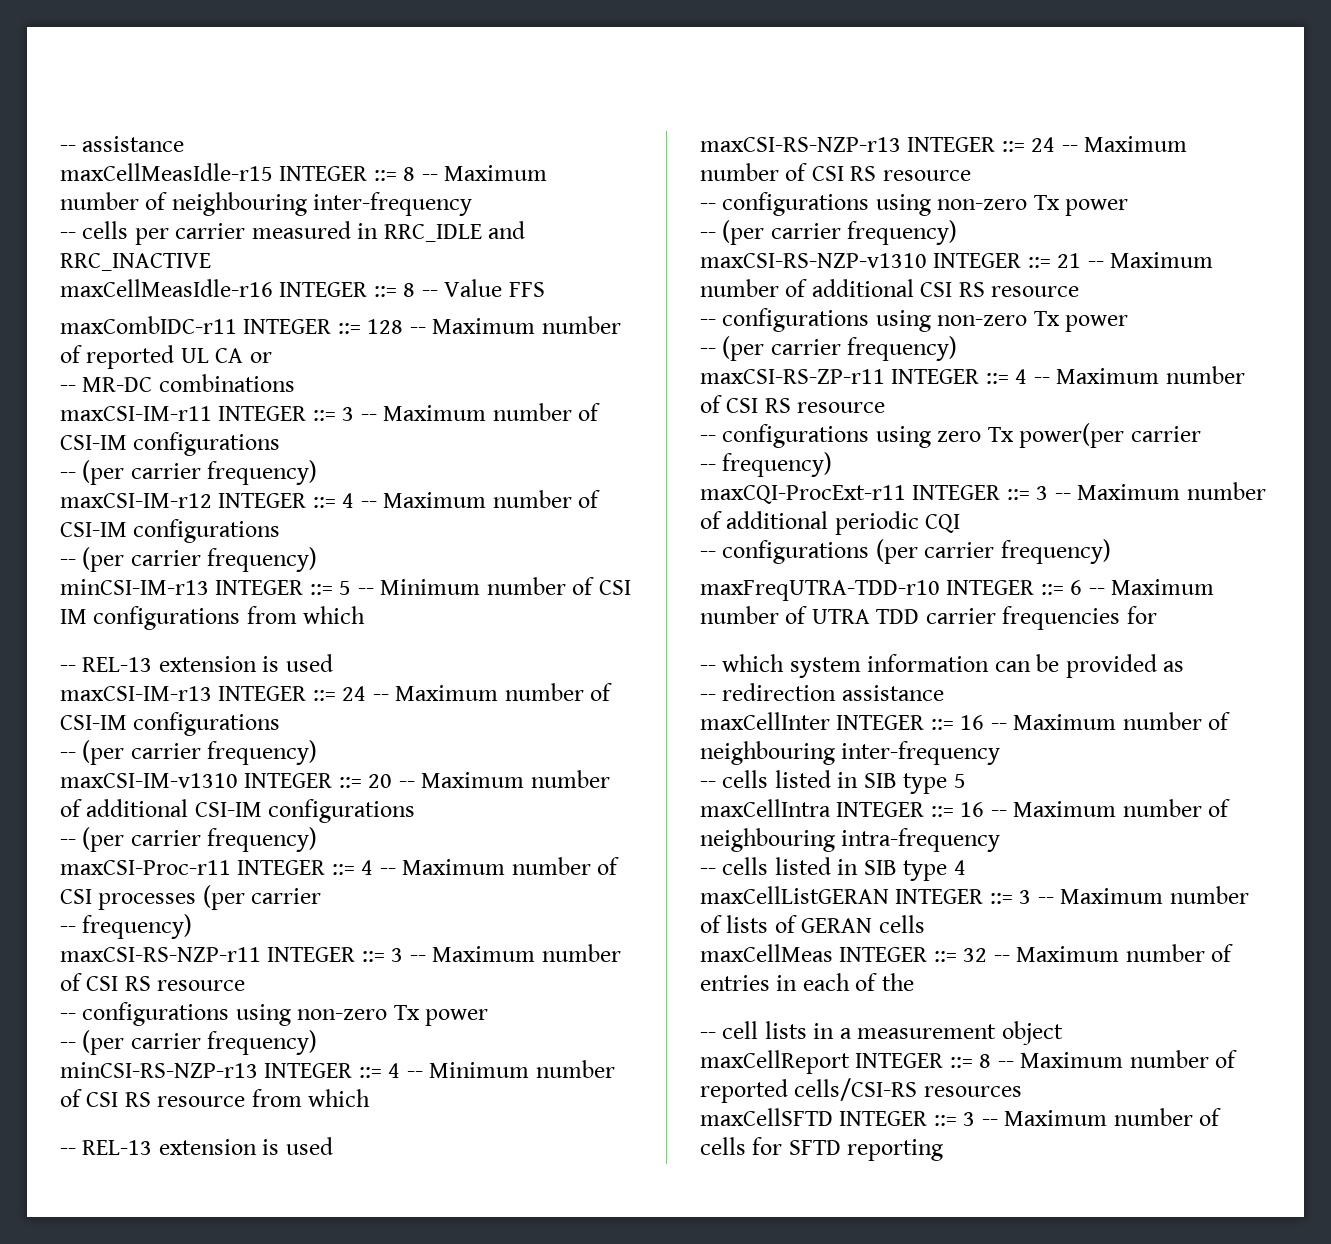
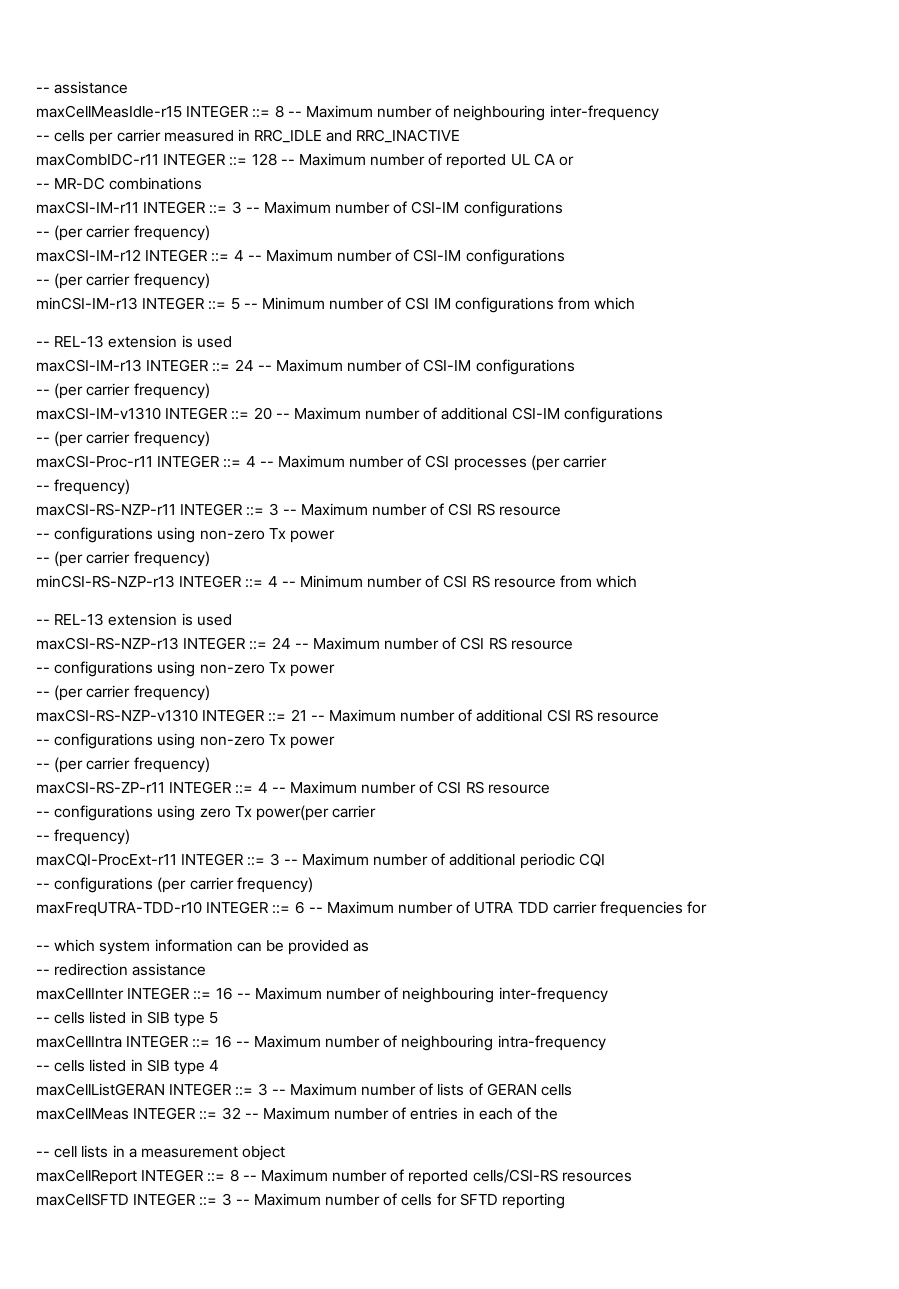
[60,279,545,297] // maxCellMeasIdle-r16 INTEGER ::= 8 -- Value FFS -> (461, 136) none

